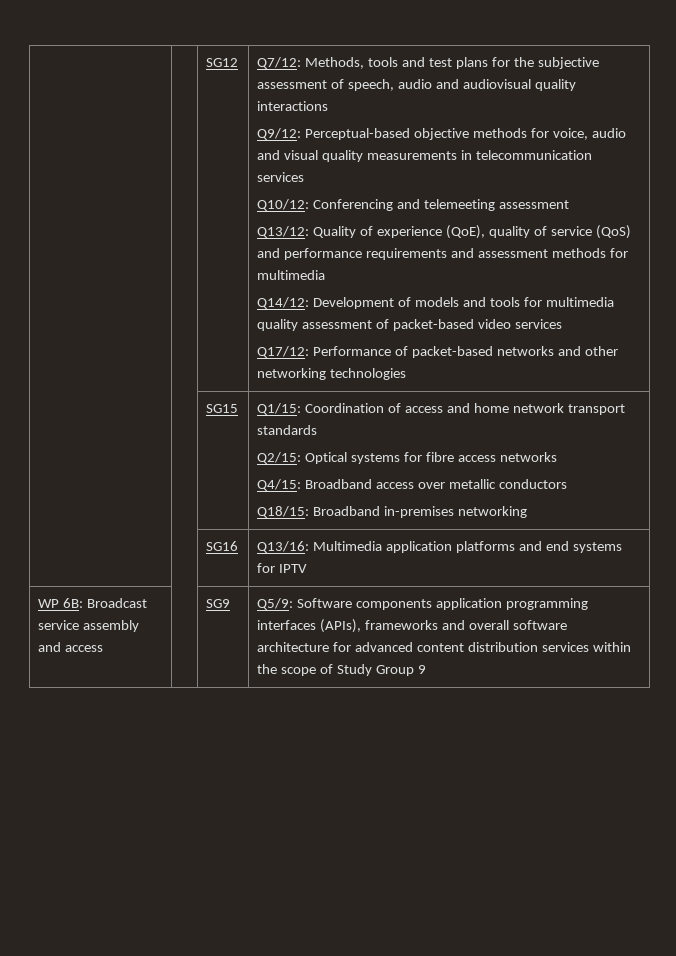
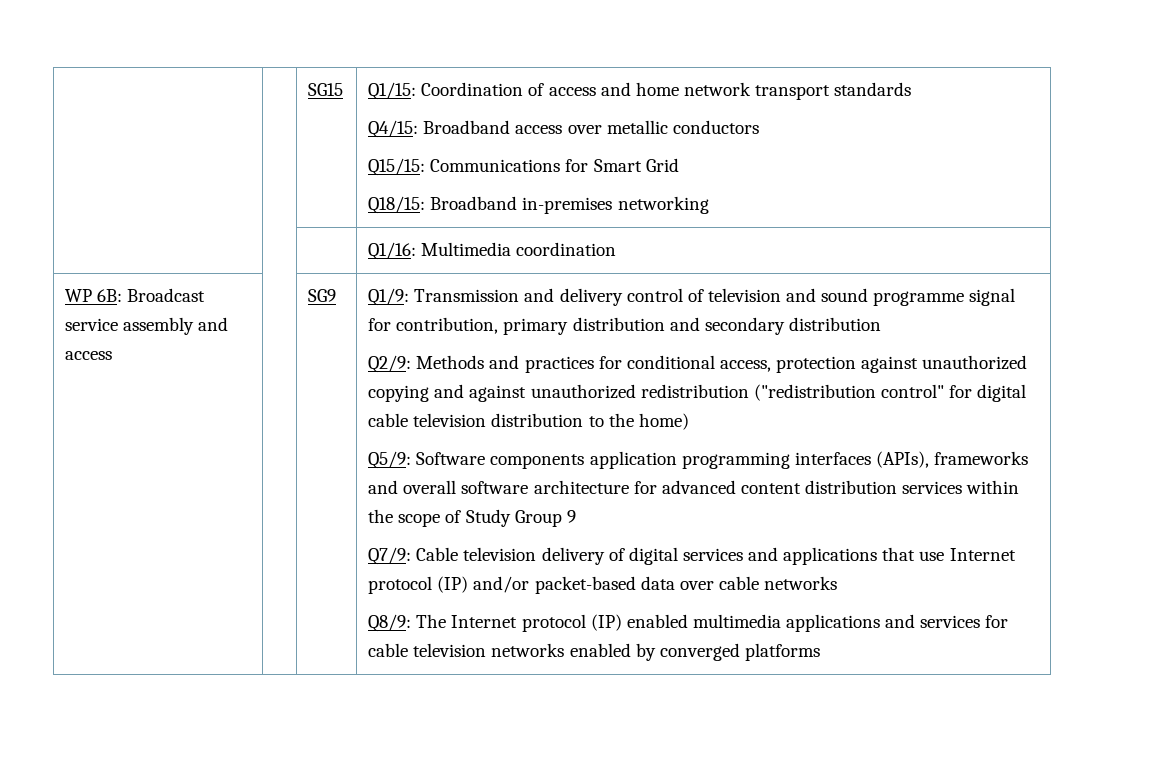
[206,58,239,67] [257,57,599,69] [257,79,576,91] [257,101,329,111] [257,128,626,140] [257,150,592,162] [257,172,305,182] [257,199,569,211] [257,225,631,239] [257,248,628,260] [257,270,326,280] [257,297,614,309] [257,319,562,331] [257,346,618,358] [257,368,407,380] | | SG12 | Q7/12: Methods, tools and test plans for the subjective assessment of speech, audio and audiovisual quality interactions // Q9/12: Perceptual-based objective methods for voice, audio and visual quality measurements in telecommunication services // Q10/12: Conferencing and telemeeting assessment // Q13/12: Quality of experience (QoE), quality of service (QoS) and performance requirements and assessment methods for multimedia // Q14/12: Development of models and tools for multimedia quality assessment of packet-based video services // Q17/12: Performance of packet-based networks and other networking technologies // | -> (308, 89) |
[257,452,557,464] // Q2/15: Optical systems for fibre access networks -> (912, 89) none
(567, 484) none -> [368,158,679,176] // Q15/15: Communications for Smart Grid
[206,541,239,551] [257,541,622,553] [257,563,308,573] SG16 | Q13/16: Multimedia application platforms and end systems for IPTV -> [368,242,617,260] | Q1/16: Multimedia coordination
(231, 603) none -> [368,288,1016,306] [368,317,881,335] [368,355,1028,373] [368,384,1027,402] [368,413,689,430] Q1/9: Transmission and delivery control of television and sound programme signal for contribution, primary distribution and secondary distribution // Q2/9: Methods and practices for conditional access, protection against unauthorized copying and against unauthorized redistribution ("redistribution control" for digital cable television distribution to the home) //
(426, 669) none -> [368,547,1016,565] [368,576,838,594] [368,614,1009,632] [368,643,820,661] // Q7/9: Cable television delivery of digital services and applications that use Internet protocol (IP) and/or packet-based data over cable networks // Q8/9: The Internet protocol (IP) enabled multimedia applications and services for cable television networks enabled by converged platforms

